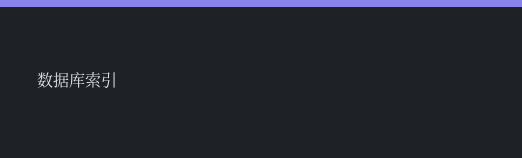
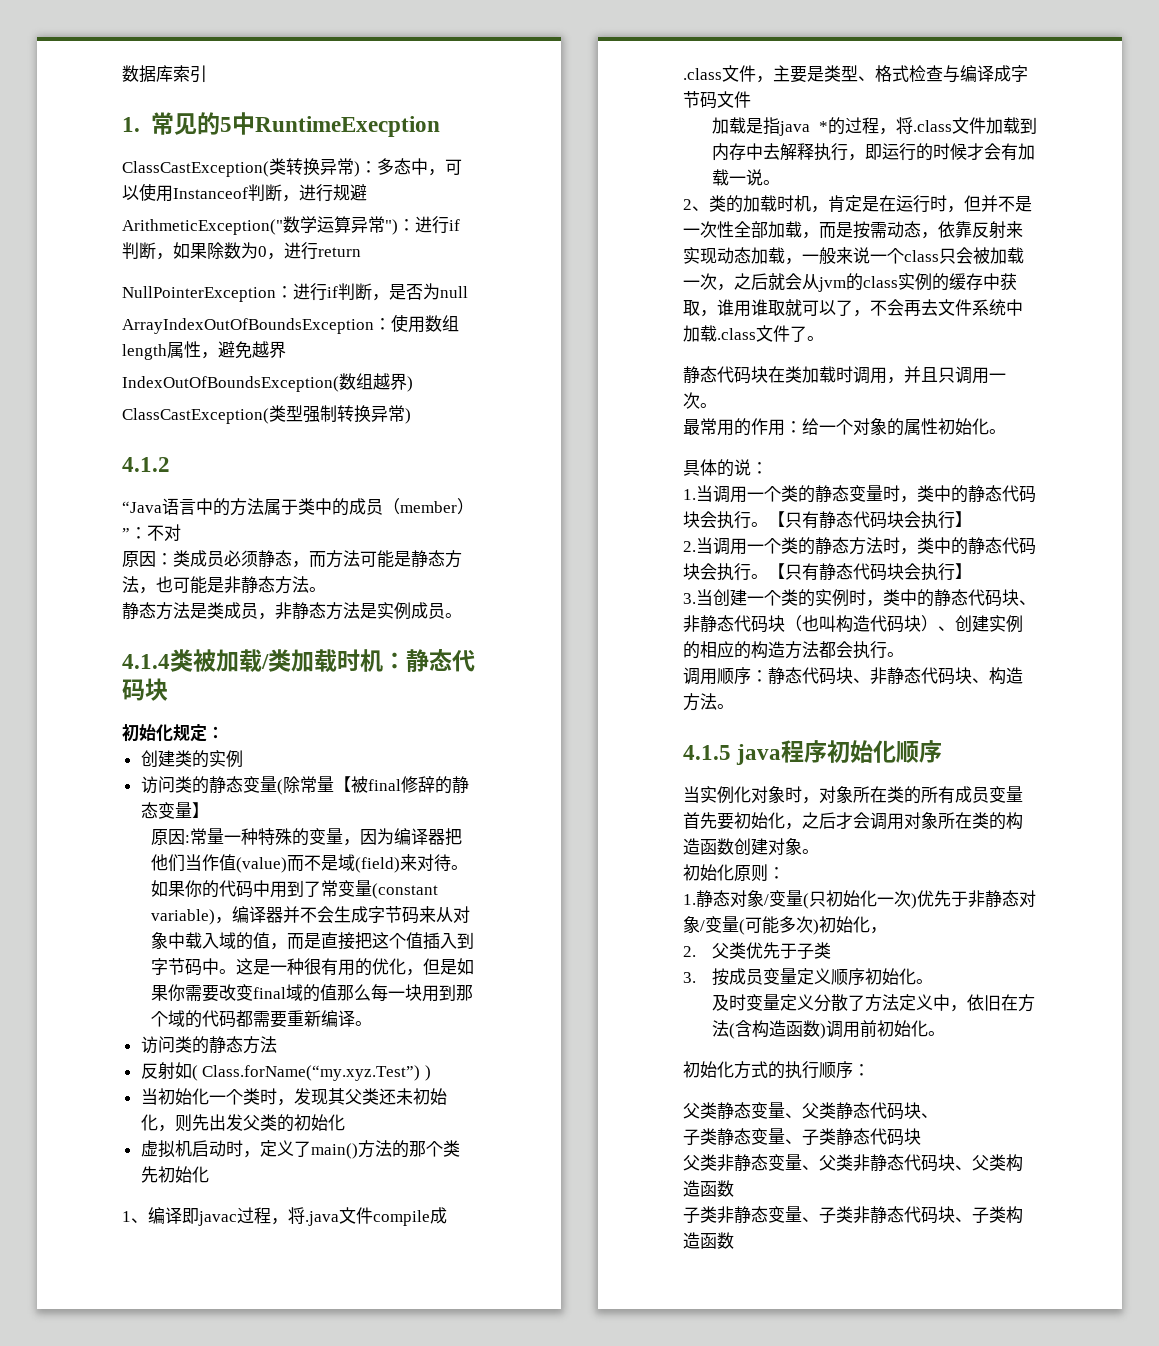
(117, 80) none -> [122,112,440,137] [122,158,462,177] [122,183,367,202] [122,216,460,235] [122,242,361,260] [122,283,468,302] [122,314,459,334] [122,341,286,360] [122,373,413,392] [122,405,411,424] [122,457,170,472] [122,498,474,516] [122,524,181,541] [122,550,462,568] [122,576,326,594] [122,602,462,620] [122,649,475,673] [122,678,168,701] [122,724,224,742] [140,750,243,768] [140,776,469,795] [140,802,209,819] [150,828,462,846] [150,854,468,873] [150,880,438,899] [150,906,470,925] [150,932,474,950] [150,958,474,976] [150,984,473,1002] [150,1010,372,1028] [140,1036,277,1054] [140,1062,431,1081] [140,1088,447,1106] [140,1114,345,1132] [140,1140,460,1159] [140,1166,209,1183] [122,1207,447,1226] [683,65,1028,83] [683,91,751,109] [711,117,1037,136] [711,143,1035,161] [711,169,780,186] [683,195,1032,213] [683,221,1023,239] [683,247,1024,265] [683,273,1017,292] [683,299,1023,317] [683,325,824,342] [683,366,1006,384] [683,392,717,409] [683,418,1006,436] [683,459,768,477] [683,485,1036,503] [683,511,972,529] [683,537,1036,555] [683,563,972,581] [683,589,1036,607] [683,615,1023,633] [683,641,904,659] [683,667,1023,685] [683,693,734,711] [683,740,943,765] [683,786,1023,804] [683,812,1023,830] [683,838,819,856] [683,864,785,882] [683,890,1036,909] [683,916,887,935] [683,942,831,960] [683,968,933,986] [711,994,1035,1012] [711,1020,945,1039] [683,1061,870,1079] [683,1102,938,1120] [683,1128,921,1146] [683,1154,1023,1172] [683,1180,734,1197] [683,1206,1023,1224] [683,1232,734,1249] // 1.常见的5中RuntimeExecption // ClassCastException(类转换异常)：多态中，可以使用Instanceof判断，进行规避 // ArithmeticException("数学运算异常")：进行if判断，如果除数为0，进行return // NullPointerException：进行if判断，是否为null // ArrayIndexOutOfBoundsException：使用数组length属性，避免越界 // IndexOutOfBoundsException(数组越界) // ClassCastException(类型强制转换异常) // 4.1.2 // “Java语言中的方法属于类中的成员（member）”：不对 // 原因：类成员必须静态，而方法可能是静态方法，也可能是非静态方法。 // 静态方法是类成员，非静态方法是实例成员。 // 4.1.4类被加载/类加载时机：静态代码块 // 初始化规定： // 创建类的实例 // 访问类的静态变量(除常量【被final修辞的静态变量】 // 原因:常量一种特殊的变量，因为编译器把他们当作值(value)而不是域(field)来对待。如果你的代码中用到了常变量(constant variable)，编译器并不会生成字节码来从对象中载入域的值，而是直接把这个值插入到字节码中。这是一种很有用的优化，但是如果你需要改变final域的值那么每一块用到那个域的代码都需要重新编译。 // 访问类的静态方法 // 反射如( Class.forName(“my.xyz.Test”) ) // 当初始化一个类时，发现其父类还未初始化，则先出发父类的初始化 // 虚拟机启动时，定义了main()方法的那个类先初始化 // 1、编译即javac过程，将.java文件compile成.class文件，主要是类型、格式检查与编译成字节码文件 // 加载是指java *的过程，将.class文件加载到内存中去解释执行，即运行的时候才会有加载一说。 // 2、类的加载时机，肯定是在运行时，但并不是一次性全部加载，而是按需动态，依靠反射来实现动态加载，一般来说一个class只会被加载一次，之后就会从jvm的class实例的缓存中获取，谁用谁取就可以了，不会再去文件系统中加载.class文件了。 // 静态代码块在类加载时调用，并且只调用一次。 // 最常用的作用：给一个对象的属性初始化。 // 具体的说： // 1.当调用一个类的静态变量时，类中的静态代码块会执行。【只有静态代码块会执行】 // 2.当调用一个类的静态方法时，类中的静态代码块会执行。【只有静态代码块会执行】 // 3.当创建一个类的实例时，类中的静态代码块、非静态代码块（也叫构造代码块）、创建实例的相应的构造方法都会执行。 // 调用顺序：静态代码块、非静态代码块、构造方法。 // 4.1.5 java程序初始化顺序 // 当实例化对象时，对象所在类的所有成员变量首先要初始化，之后才会调用对象所在类的构造函数创建对象。 // 初始化原则： // 1.静态对象/变量(只初始化一次)优先于非静态对象/变量(可能多次)初始化， // 2.父类优先于子类 // 3.按成员变量定义顺序初始化。 // 及时变量定义分散了方法定义中，依旧在方法(含构造函数)调用前初始化。 // 初始化方式的执行顺序： // 父类静态变量、父类静态代码块、 // 子类静态变量、子类静态代码块 // 父类非静态变量、父类非静态代码块、父类构造函数 // 子类非静态变量、子类非静态代码块、子类构造函数

